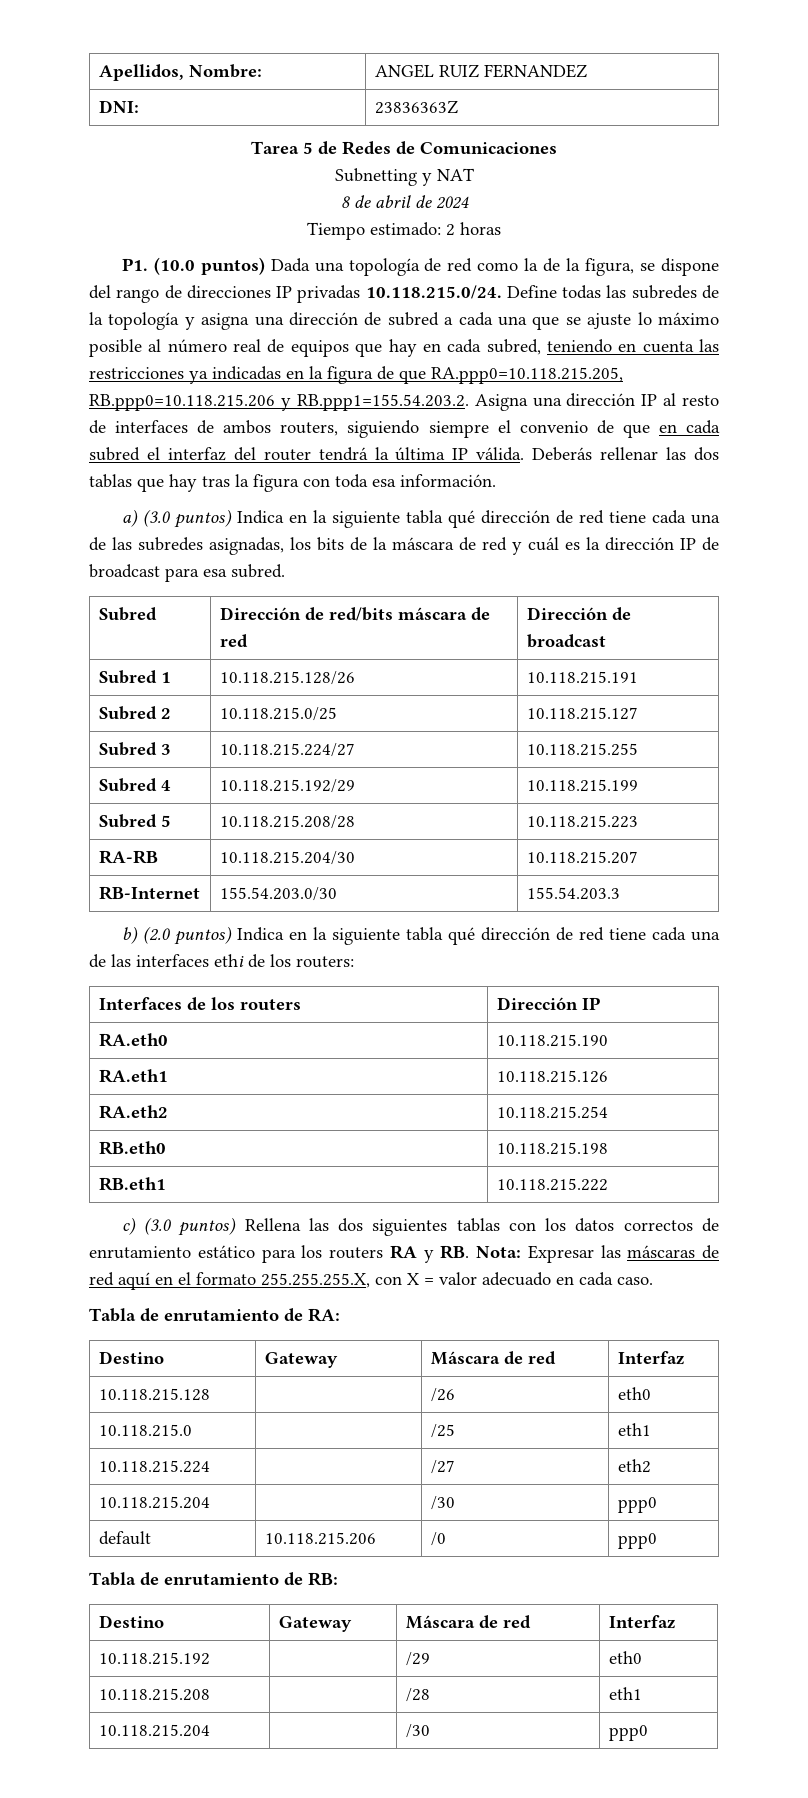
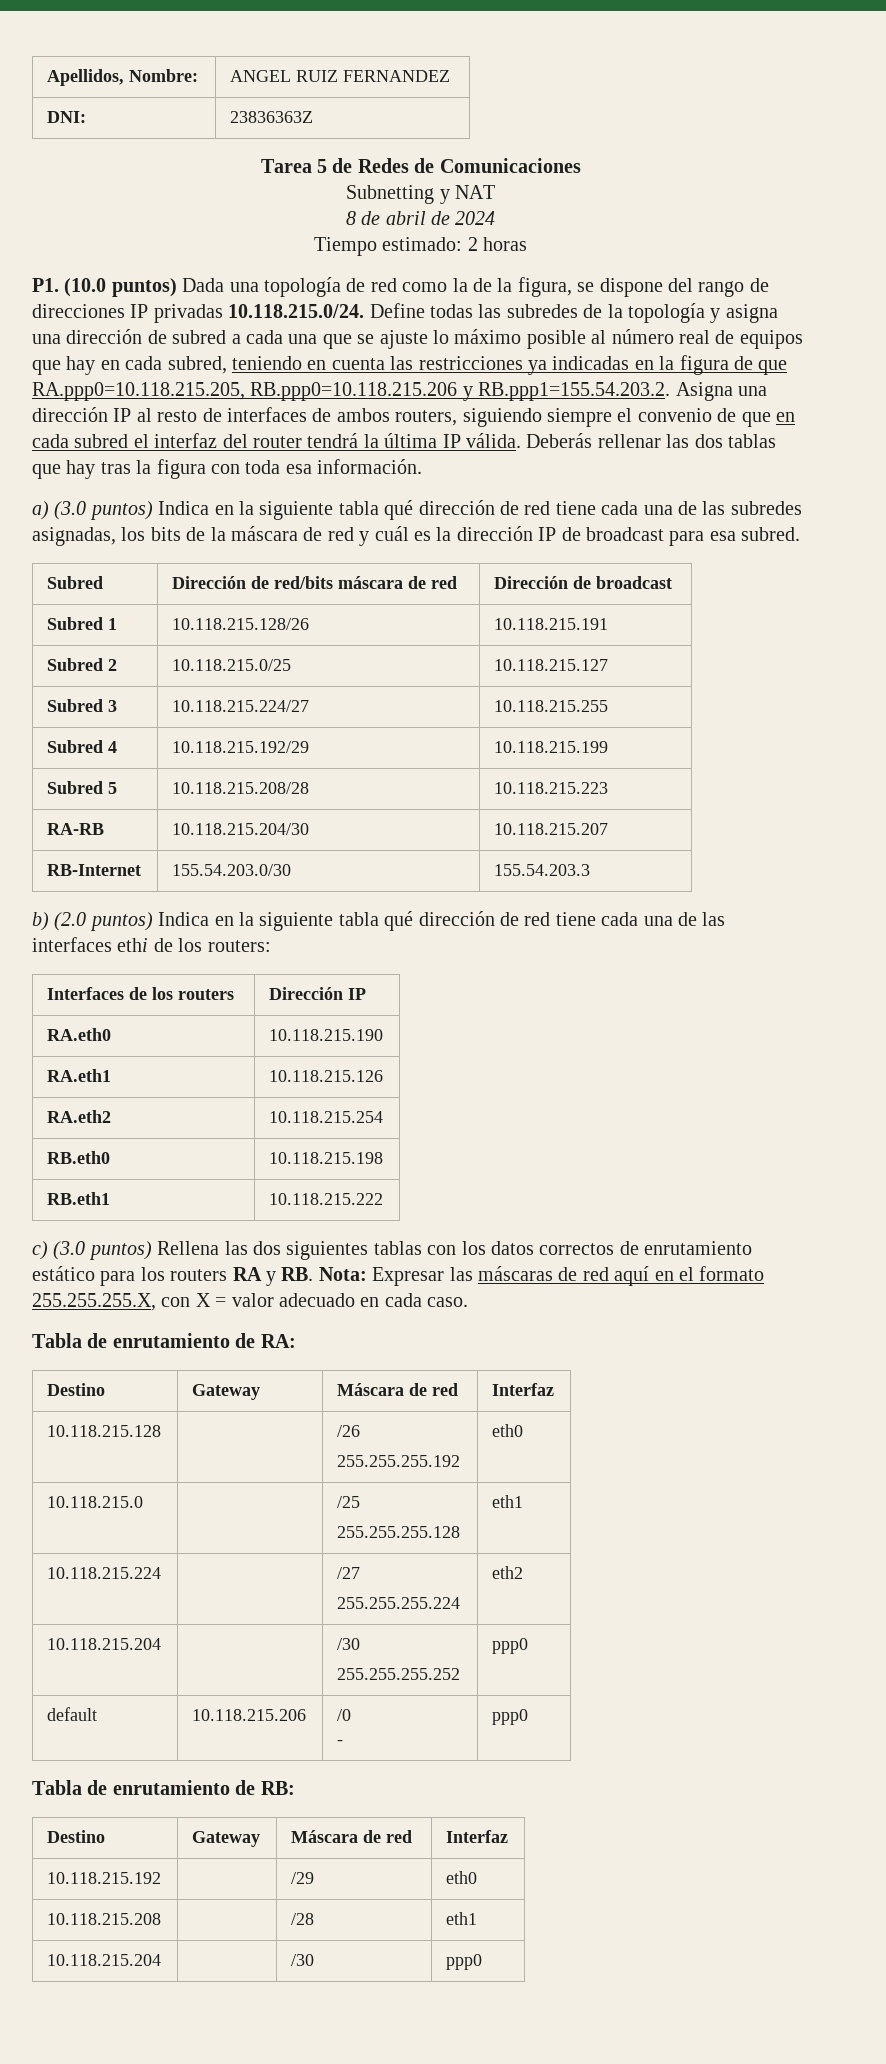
(455, 1395) none -> [337,1455,461,1467] // 255.255.255.192
(455, 1431) none -> [337,1526,461,1538] // 255.255.255.128
(455, 1467) none -> [337,1597,461,1609] // 255.255.255.224
(455, 1503) none -> [337,1668,461,1680] // 255.255.255.252
(446, 1539) none -> [337,1740,344,1745] // -

